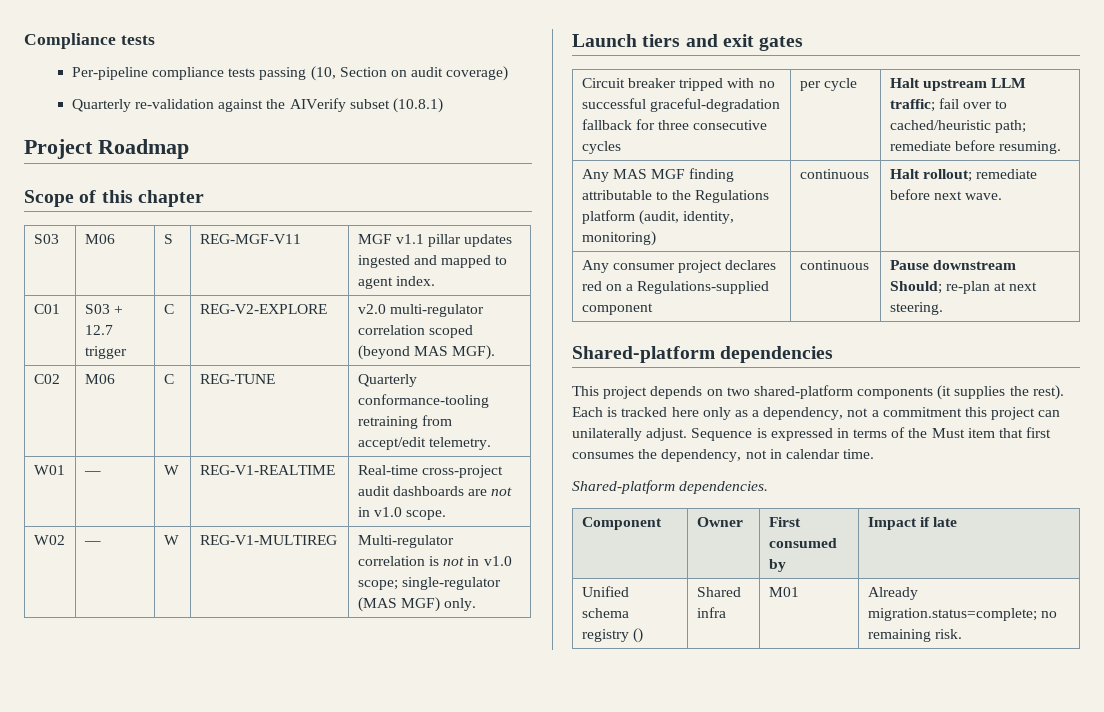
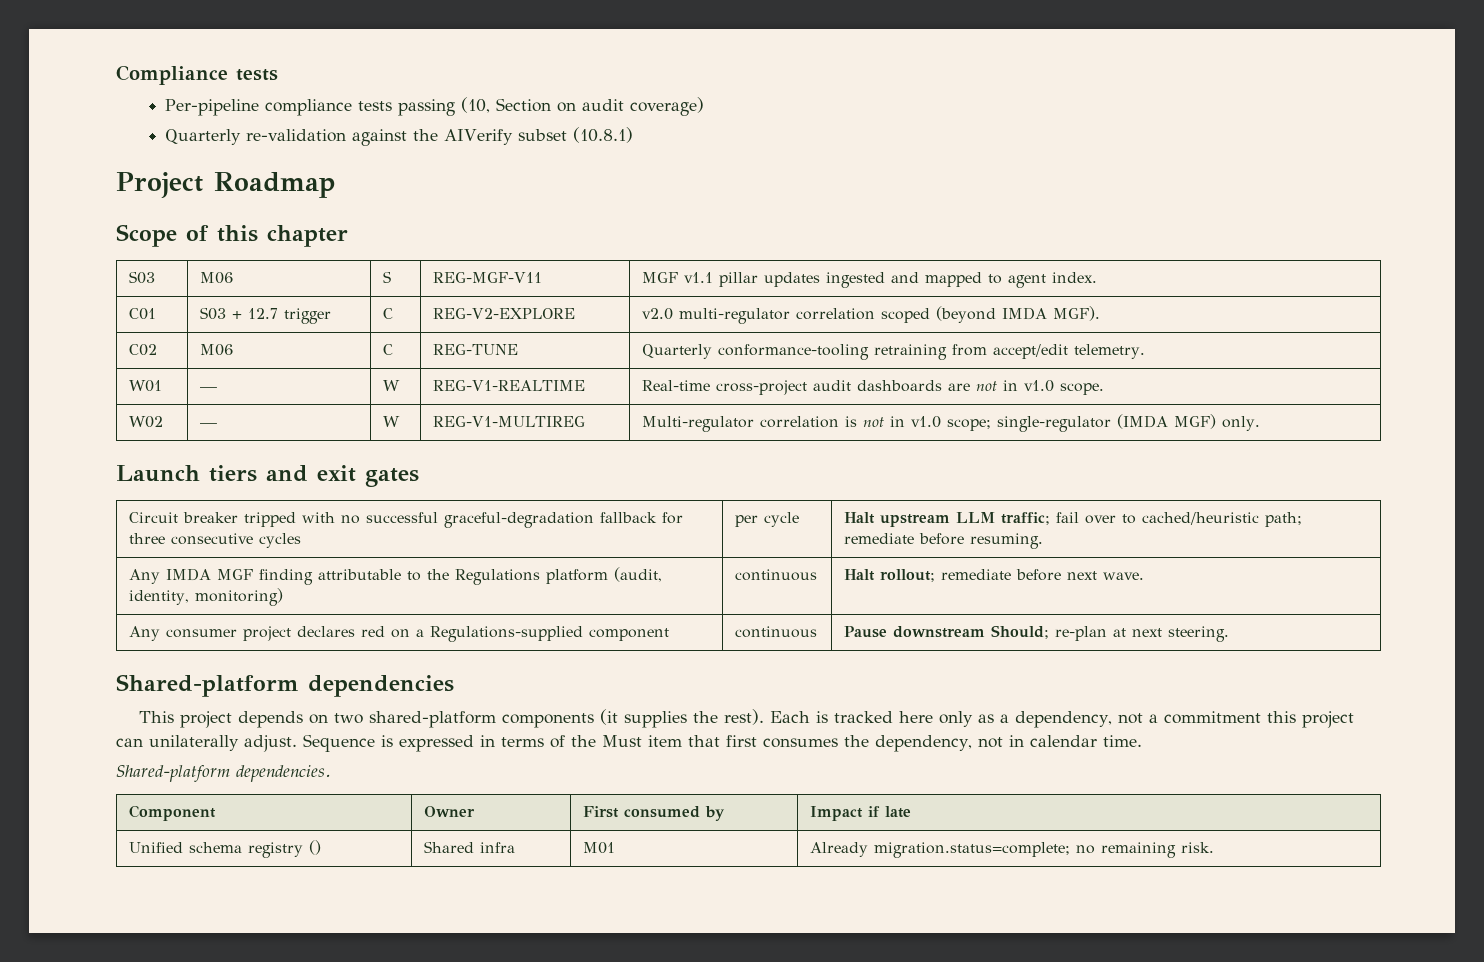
[414,346,449,356] MAS -> [1001,307,1047,320] IMDA
[357,597,397,612] (MAS -> [1116,414,1168,429] (IMDA
[613,169,648,179] MAS -> [165,568,211,581] IMDA

